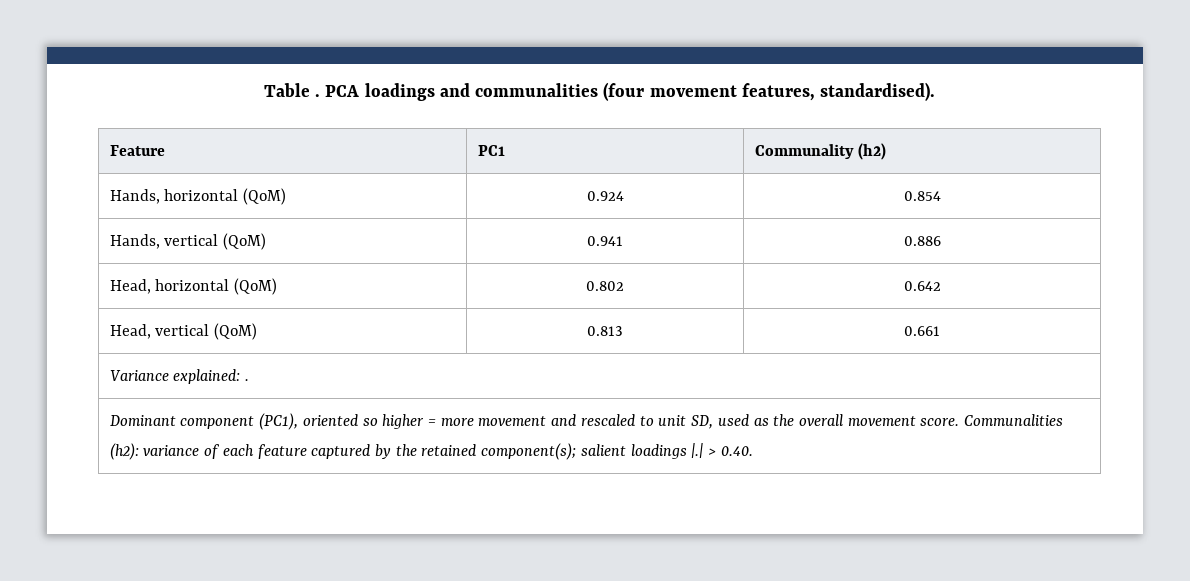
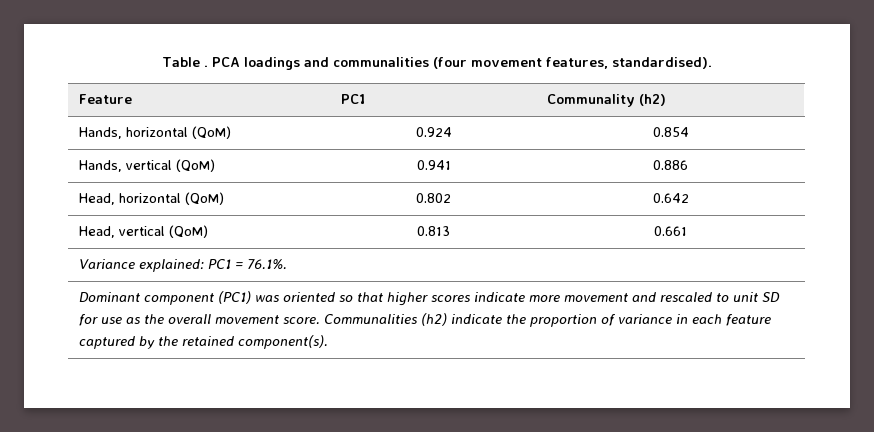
[245,379,250,381] . -> [207,259,287,270] PC1 = 76.1%.
[259,413,436,430] (PC1), oriented so higher = -> [217,291,525,306] (PC1) was oriented so that higher scores indicate
[691,414,750,429] SD, used -> [761,292,780,302] [78,314,122,326] SD for use
[109,443,220,460] (h2): variance of -> [420,313,688,327] (h2) indicate the proportion of variance in
[481,443,753,460] component(s); salient loadings |.| > 0.40. -> [237,335,328,349] component(s).

